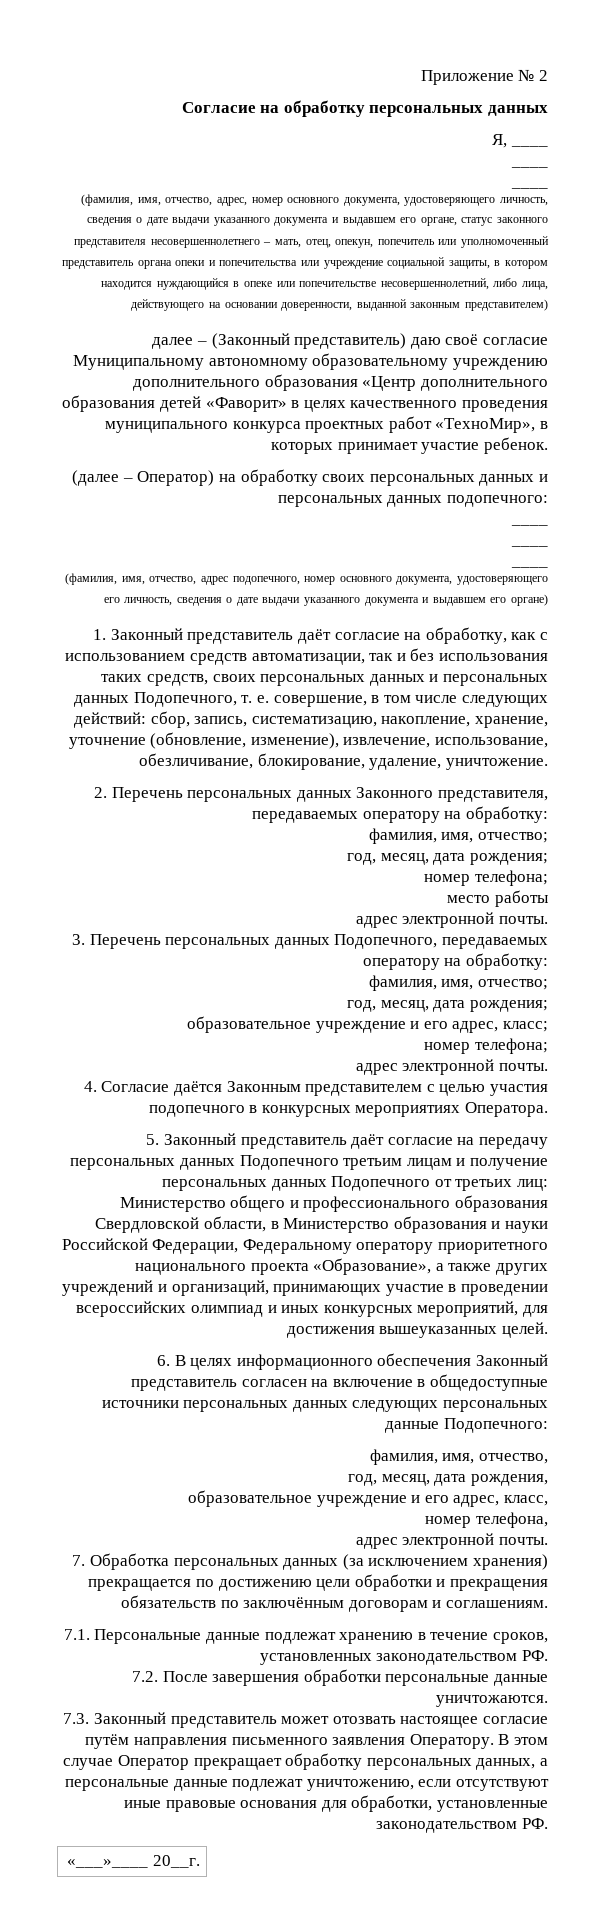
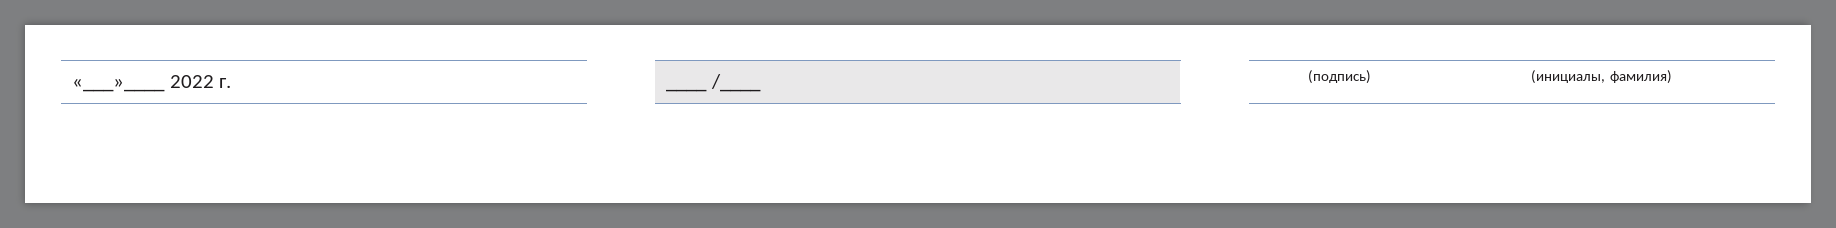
[420,69,548,85] [181,100,548,117] [492,134,548,148] [511,166,548,168] [511,187,548,189] [81,194,548,206] [86,217,548,226] [74,236,549,248] [62,257,548,269] [101,278,548,290] [131,299,548,311] [152,333,548,349] [73,353,548,370] [133,374,548,391] [62,395,548,412] [105,416,548,433] [271,437,548,454] [72,469,548,486] [277,495,548,507] [511,524,548,526] [511,545,548,547] [511,566,548,568] [65,573,548,585] [103,594,548,606] [93,627,548,644] [65,648,548,665] [101,674,548,686] [74,692,548,707] [74,711,548,728] [68,732,548,749] [139,753,548,770] [94,787,548,802] [252,806,548,823] [368,828,548,844] [347,853,548,865] [424,870,548,886] [447,890,549,907] [355,912,548,928] [72,934,548,949] [362,953,548,970] [368,975,548,991] [347,1000,548,1012] [187,1016,548,1033] [424,1038,548,1054] [355,1059,548,1075] [83,1081,548,1096] [148,1102,548,1117] [146,1133,548,1149] [70,1155,548,1170] [162,1176,548,1191] [119,1195,548,1212] [95,1216,548,1233] [61,1238,548,1254] [135,1258,548,1275] [62,1280,548,1296] [76,1301,548,1317] [286,1322,548,1338] [157,1353,548,1370] [131,1374,548,1391] [101,1400,548,1412] [385,1418,548,1433] [369,1449,548,1465] [348,1474,548,1486] [188,1490,548,1507] [425,1512,548,1528] [355,1533,548,1549] [72,1553,548,1570] [88,1574,548,1591] [121,1595,548,1612] [63,1629,548,1644] [259,1650,548,1665] [132,1669,548,1686] [436,1695,548,1707] [63,1712,548,1728] [85,1734,548,1749] [63,1753,548,1770] [65,1779,549,1791] [124,1795,548,1812] [376,1818,548,1833] [67,1855,200,1868] Приложение № 2 // Согласие на обработку персональных данных // Я, ____ // ____ // ____ // (фамилия, имя, отчество, адрес, номер основного документа, удостоверяющего личность, сведения о дате выдачи указанного документа и выдавшем его органе, статус законного представителя несовершеннолетнего – мать, отец, опекун, попечитель или уполномоченный представитель органа опеки и попечительства или учреждение социальной защиты, в котором находится нуждающийся в опеке или попечительстве несовершеннолетний, либо лица, действующего на основании доверенности, выданной законным представителем) // далее – (Законный представитель) даю своё согласие Муниципальному автономному образовательному учреждению дополнительного образования «Центр дополнительного образования детей «Фаворит» в целях качественного проведения муниципального конкурса проектных работ «ТехноМир», в которых принимает участие ребенок. // (далее – Оператор) на обработку своих персональных данных и персональных данных подопечного: // ____ // ____ // ____ // (фамилия, имя, отчество, адрес подопечного, номер основного документа, удостоверяющего его личность, сведения о дате выдачи указанного документа и выдавшем его органе) // 1. Законный представитель даёт согласие на обработку, как с использованием средств автоматизации, так и без использования таких средств, своих персональных данных и персональных данных Подопечного, т. е. совершение, в том числе следующих действий: сбор, запись, систематизацию, накопление, хранение, уточнение (обновление, изменение), извлечение, использование, обезличивание, блокирование, удаление, уничтожение. // 2. Перечень персональных данных Законного представителя, передаваемых оператору на обработку: // фамилия, имя, отчество; // год, месяц, дата рождения; // номер телефона; // место работы // адрес электронной почты. // 3. Перечень персональных данных Подопечного, передаваемых оператору на обработку: // фамилия, имя, отчество; // год, месяц, дата рождения; // образовательное учреждение и его адрес, класс; // номер телефона; // адрес электронной почты. // 4. Согласие даётся Законным представителем с целью участия подопечного в конкурсных мероприятиях Оператора. // 5. Законный представитель даёт согласие на передачу персональных данных Подопечного третьим лицам и получение персональных данных Подопечного от третьих лиц: Министерство общего и профессионального образования Свердловской области, в Министерство образования и науки Российской Федерации, Федеральному оператору приоритетного национального проекта «Образование», а также других учреждений и организаций, принимающих участие в проведении всероссийских олимпиад и иных конкурсных мероприятий, для достижения вышеуказанных целей. // 6. В целях информационного обеспечения Законный представитель согласен на включение в общедоступные источники персональных данных следующих персональных данные Подопечного: // фамилия, имя, отчество, // год, месяц, дата рождения, // образовательное учреждение и его адрес, класс, // номер телефона, // адрес электронной почты. // 7. Обработка персональных данных (за исключением хранения) прекращается по достижению цели обработки и прекращения обязательств по заключённым договорам и соглашениям. // 7.1. Персональные данные подлежат хранению в течение сроков, установленных законодательством РФ. // 7.2. После завершения обработки персональные данные уничтожаются. // 7.3. Законный представитель может отозвать настоящее согласие путём направления письменного заявления Оператору. В этом случае Оператор прекращает обработку персональных данных, а персональные данные подлежат уничтожению, если отсутствуют иные правовые основания для обработки, установленные законодательством РФ. // «___»____ 20__г. -> [72,75,232,92] [666,74,761,92] [1307,70,1371,84] [1530,70,1673,84] «___»____ 2022 г. // ____ /____ // (подпись) | (инициалы, фамилия)

